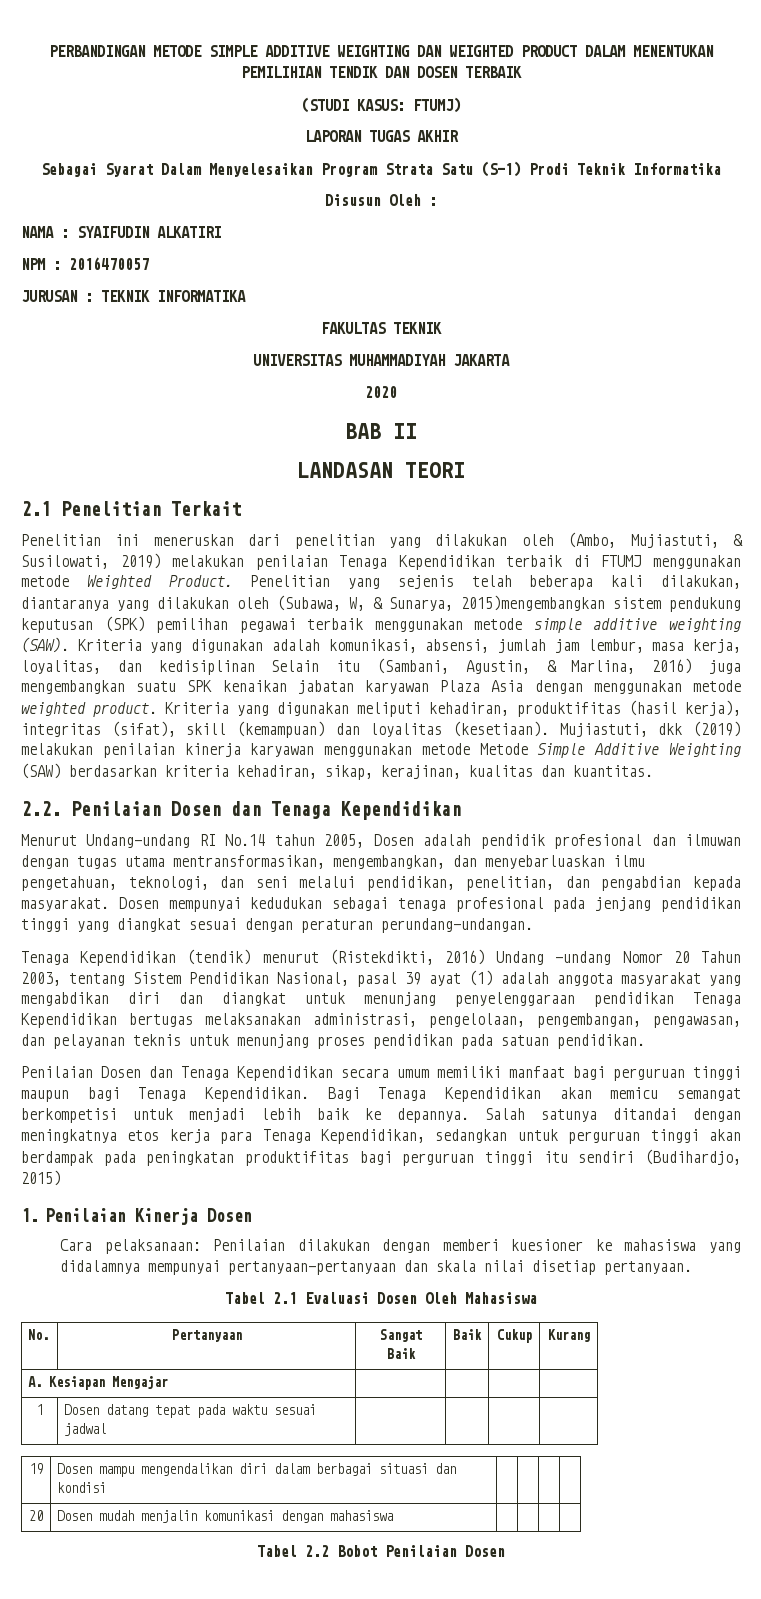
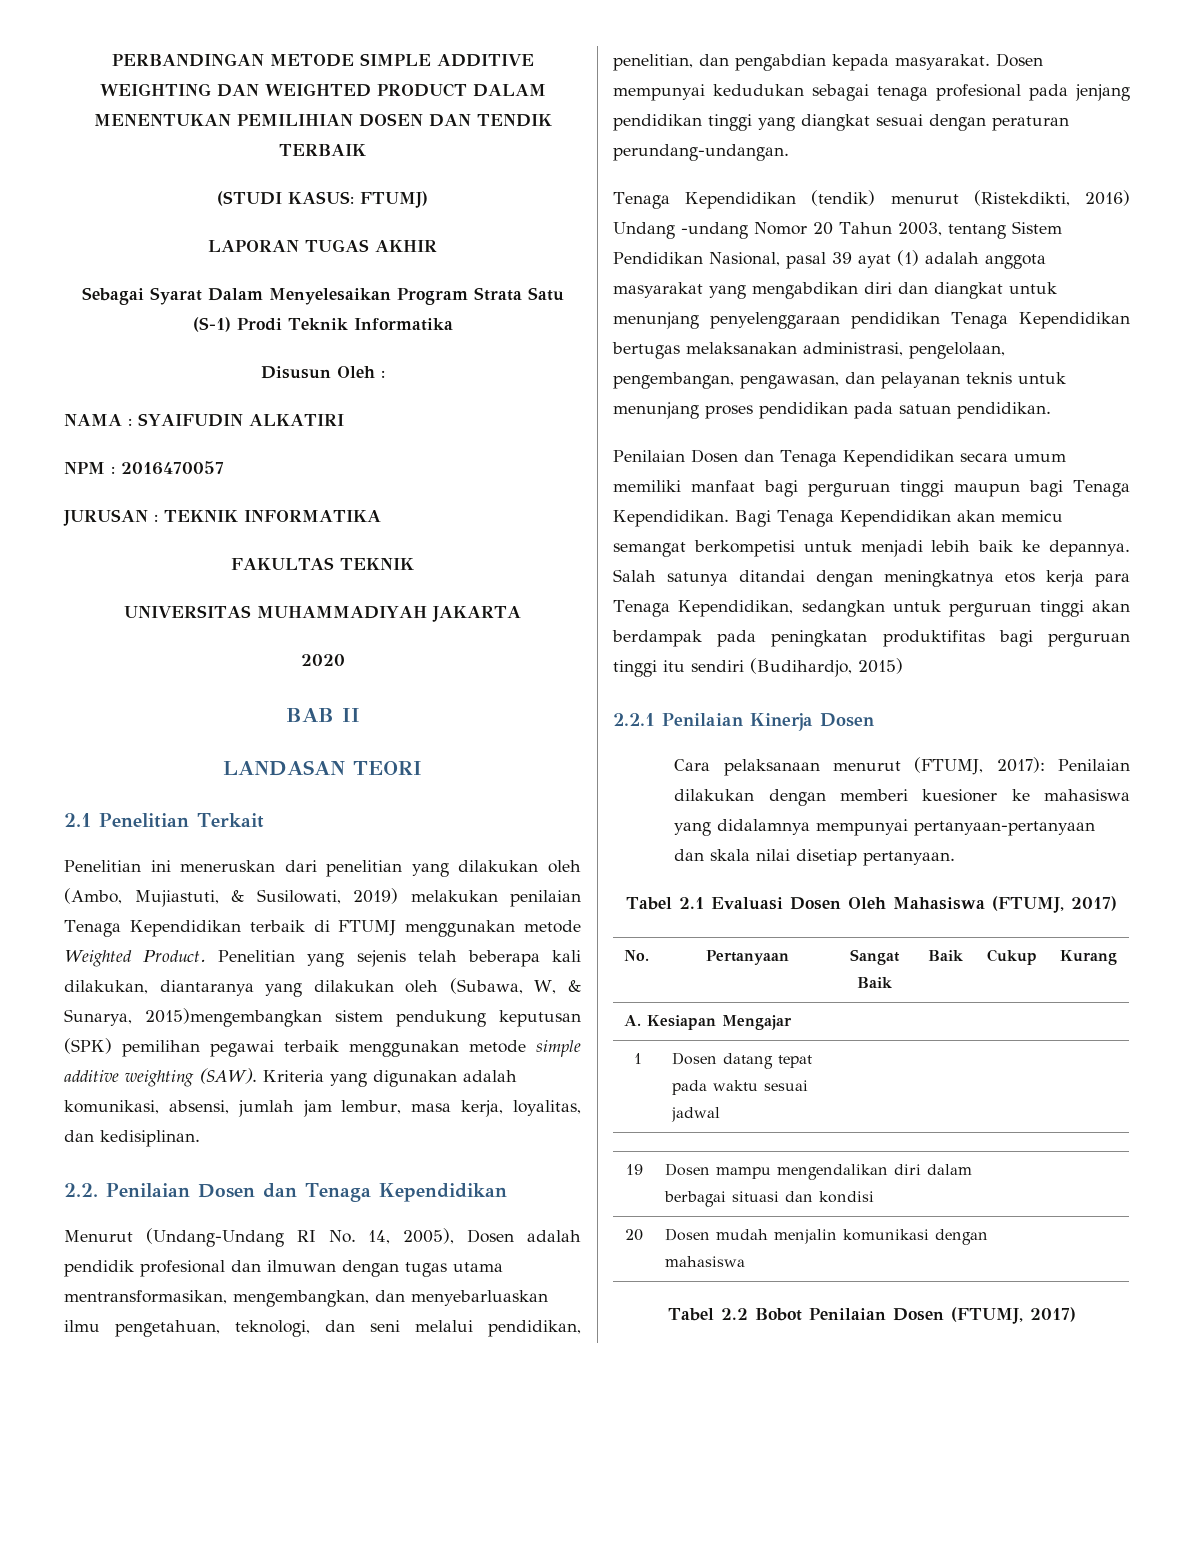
[329,66,458,78] TENDIK DAN DOSEN -> [358,113,552,127] DOSEN DAN TENDIK
[158,658,741,675] [21,680,741,694] [21,700,741,717] [21,721,741,738] [21,743,742,758] [21,763,653,780] kedisiplinan Selain itu (Sambani, Agustin, & Marlina, 2016) juga mengembangkan suatu SPK kenaikan jabatan karyawan Plaza Asia dengan menggunakan metode weighted product. Kriteria yang digunakan meliputi kehadiran, produktifitas (hasil kerja), integritas (sifat), skill (kemampuan) dan loyalitas (kesetiaan). Mujiastuti, dkk (2019) melakukan penilaian kinerja karyawan menggunakan metode Metode Simple Additive Weighting (SAW) berdasarkan kriteria kehadiran, sikap, kerajinan, kualitas dan kuantitas. -> [100,1130,200,1147] kedisiplinan.
[86,834,365,848] Undang-undang RI No.14 tahun 2005, -> [145,1228,455,1247] (Undang-Undang RI No. 14, 2005),
[21,1208,39,1222] 1. -> [613,713,655,726] 2.2.1
[104,1239,201,1254] pelaksanaan: -> [723,757,1045,776] pelaksanaan menurut (FTUMJ, 2017):
(537, 1298) none -> [991,896,1117,913] (FTUMJ, 2017)
(505, 1551) none -> [950,1307,1076,1324] (FTUMJ, 2017)

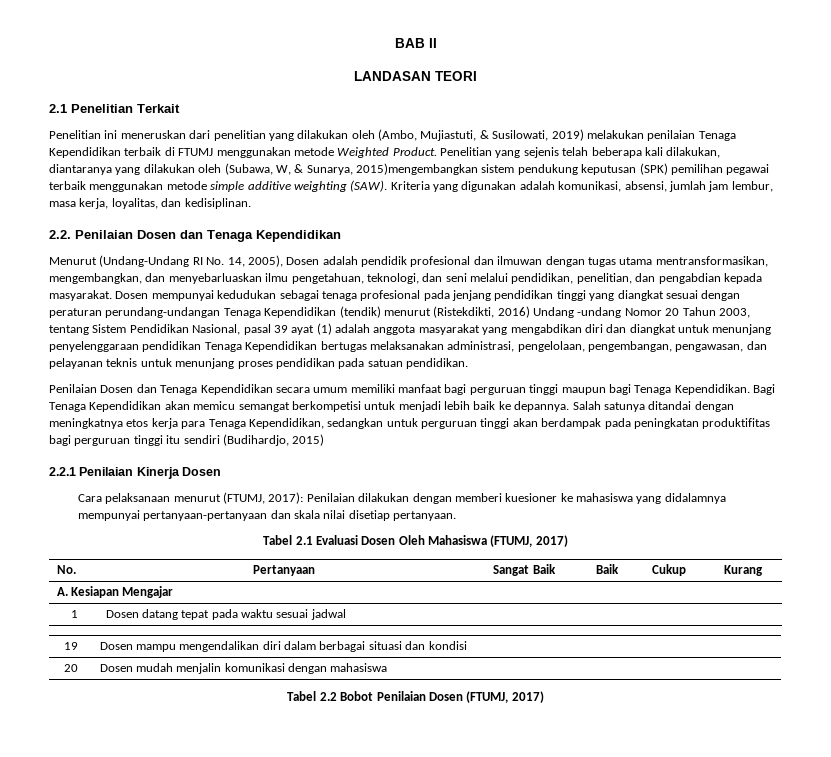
[111,53,534,67] [99,83,546,97] [93,113,552,127] [279,144,366,156] [217,191,428,208] [208,239,437,252] [81,287,564,305] [192,317,453,332] [260,366,385,379] [64,413,344,427] [64,461,224,475] [63,509,381,526] [230,557,415,570] [124,605,521,622] [300,654,345,666] PERBANDINGAN METODE SIMPLE ADDITIVE WEIGHTING DAN WEIGHTED PRODUCT DALAM MENENTUKAN PEMILIHIAN DOSEN DAN TENDIK TERBAIK // (STUDI KASUS: FTUMJ) // LAPORAN TUGAS AKHIR // Sebagai Syarat Dalam Menyelesaikan Program Strata Satu (S-1) Prodi Teknik Informatika // Disusun Oleh : // NAMA : SYAIFUDIN ALKATIRI // NPM : 2016470057 // JURUSAN : TEKNIK INFORMATIKA // FAKULTAS TEKNIK // UNIVERSITAS MUHAMMADIYAH JAKARTA // 2020 // -> (394, 43) none
[613,144,789,161] perundang-undangan. // -> [105,307,221,318] perundang-undangan

